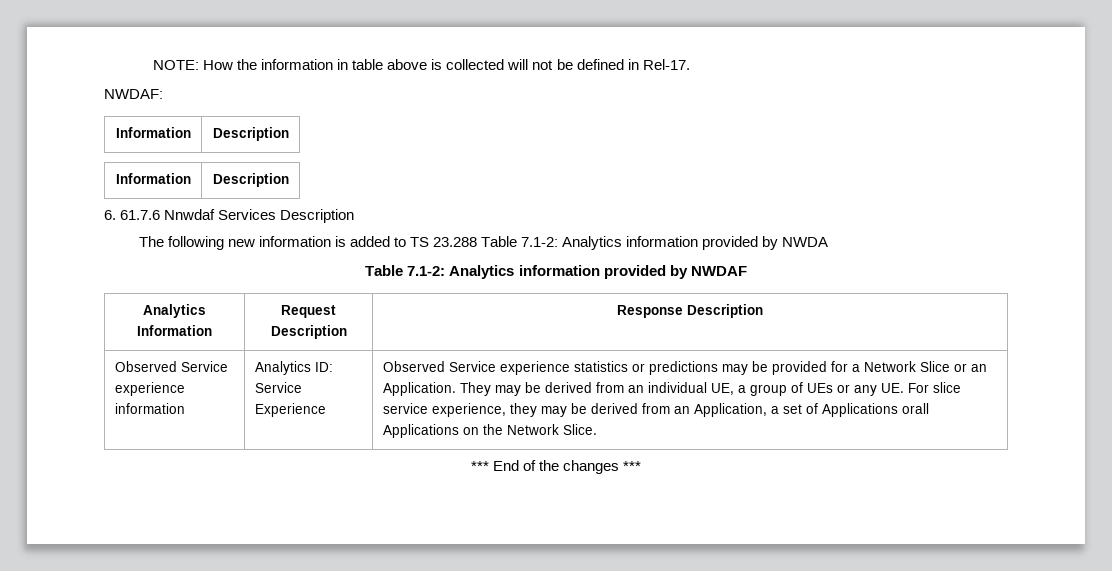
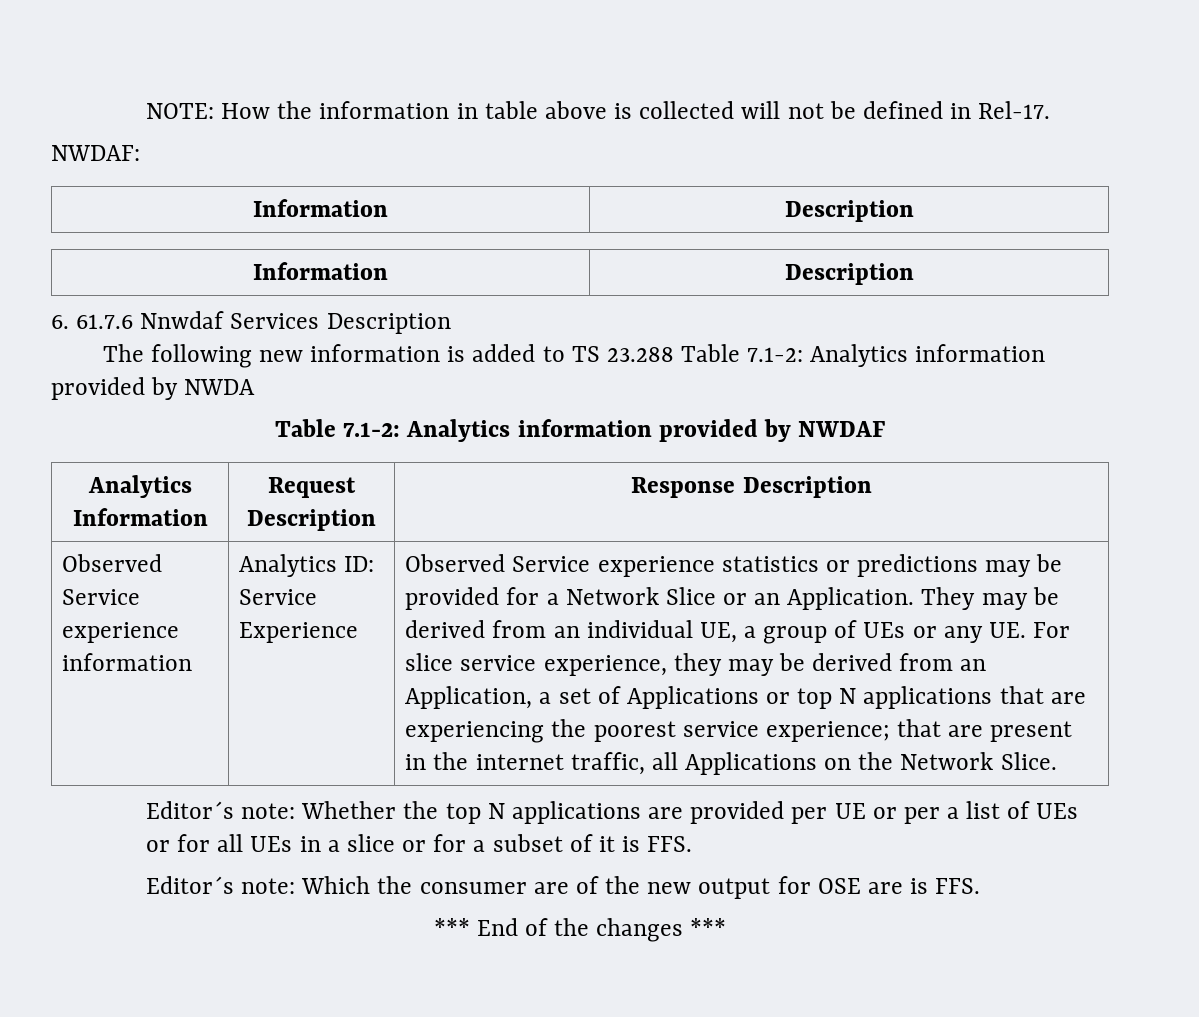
[901,403,929,414] orall -> [765,686,1086,709] [405,719,1073,743] [405,752,678,775] or top N applications that are experiencing the poorest service experience; that are present in the internet traffic, all
(597, 429) none -> [145,801,1079,824] [145,834,693,852] [145,876,981,899] // Editor´s note: Whether the top N applications are provided per UE or per a list of UEs or for all UEs in a slice or for a subset of it is FFS. // Editor´s note: Which the consumer are of the new output for OSE are is FFS.

